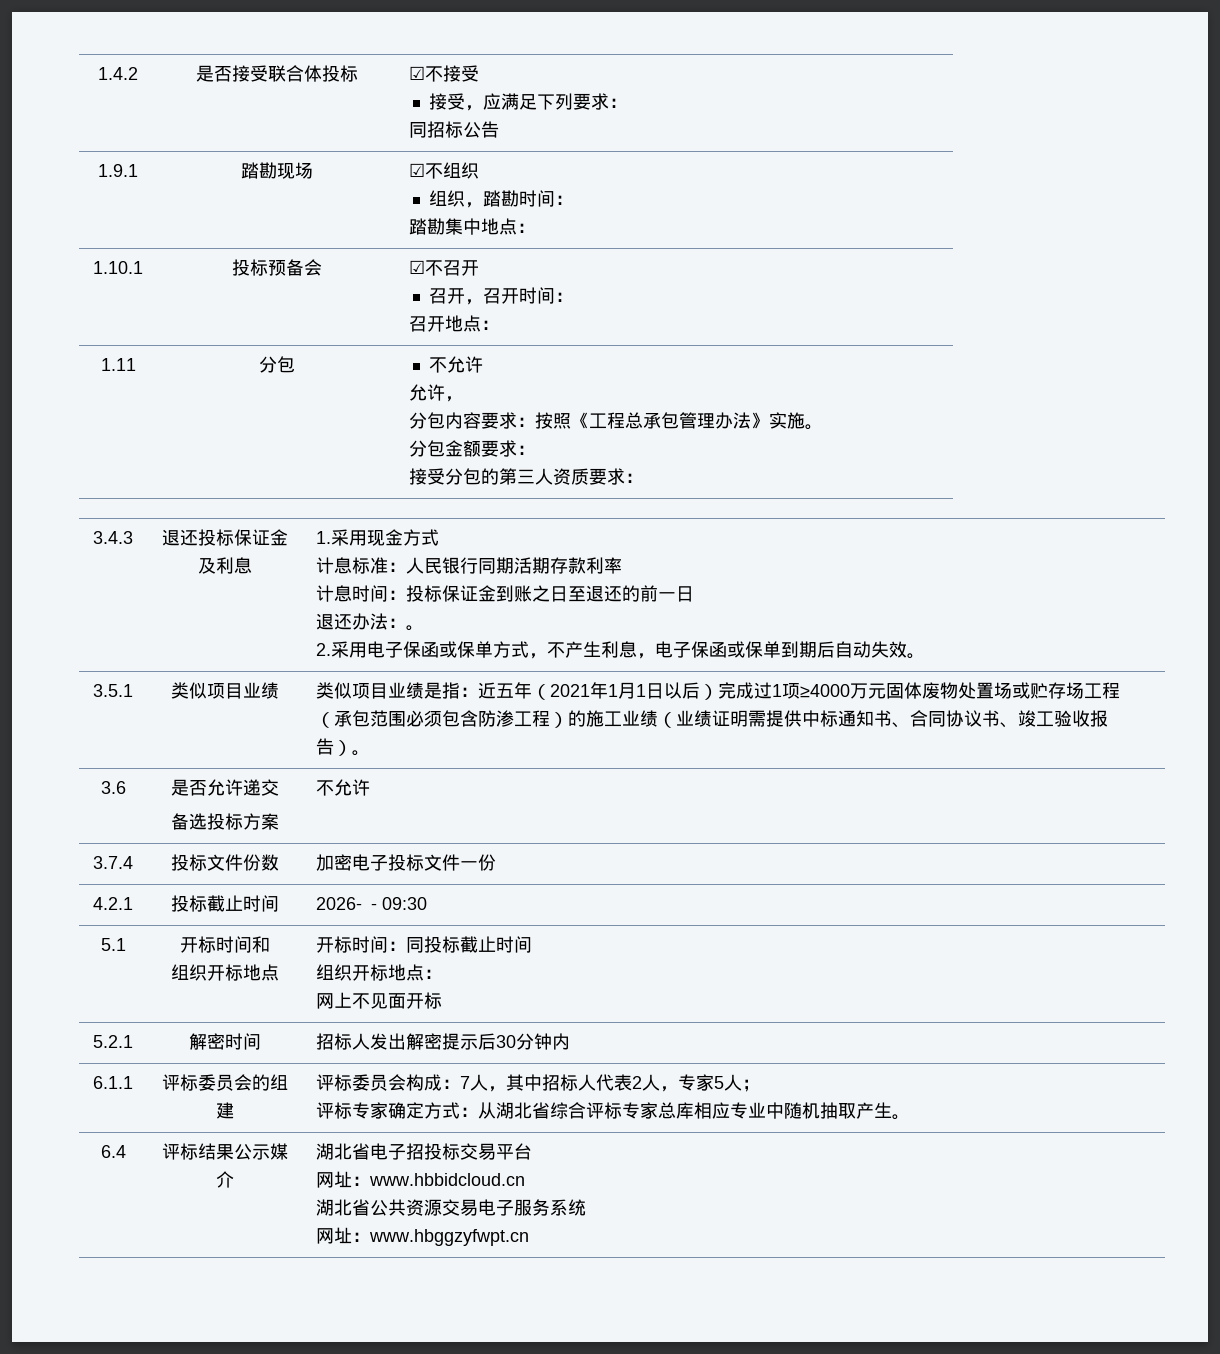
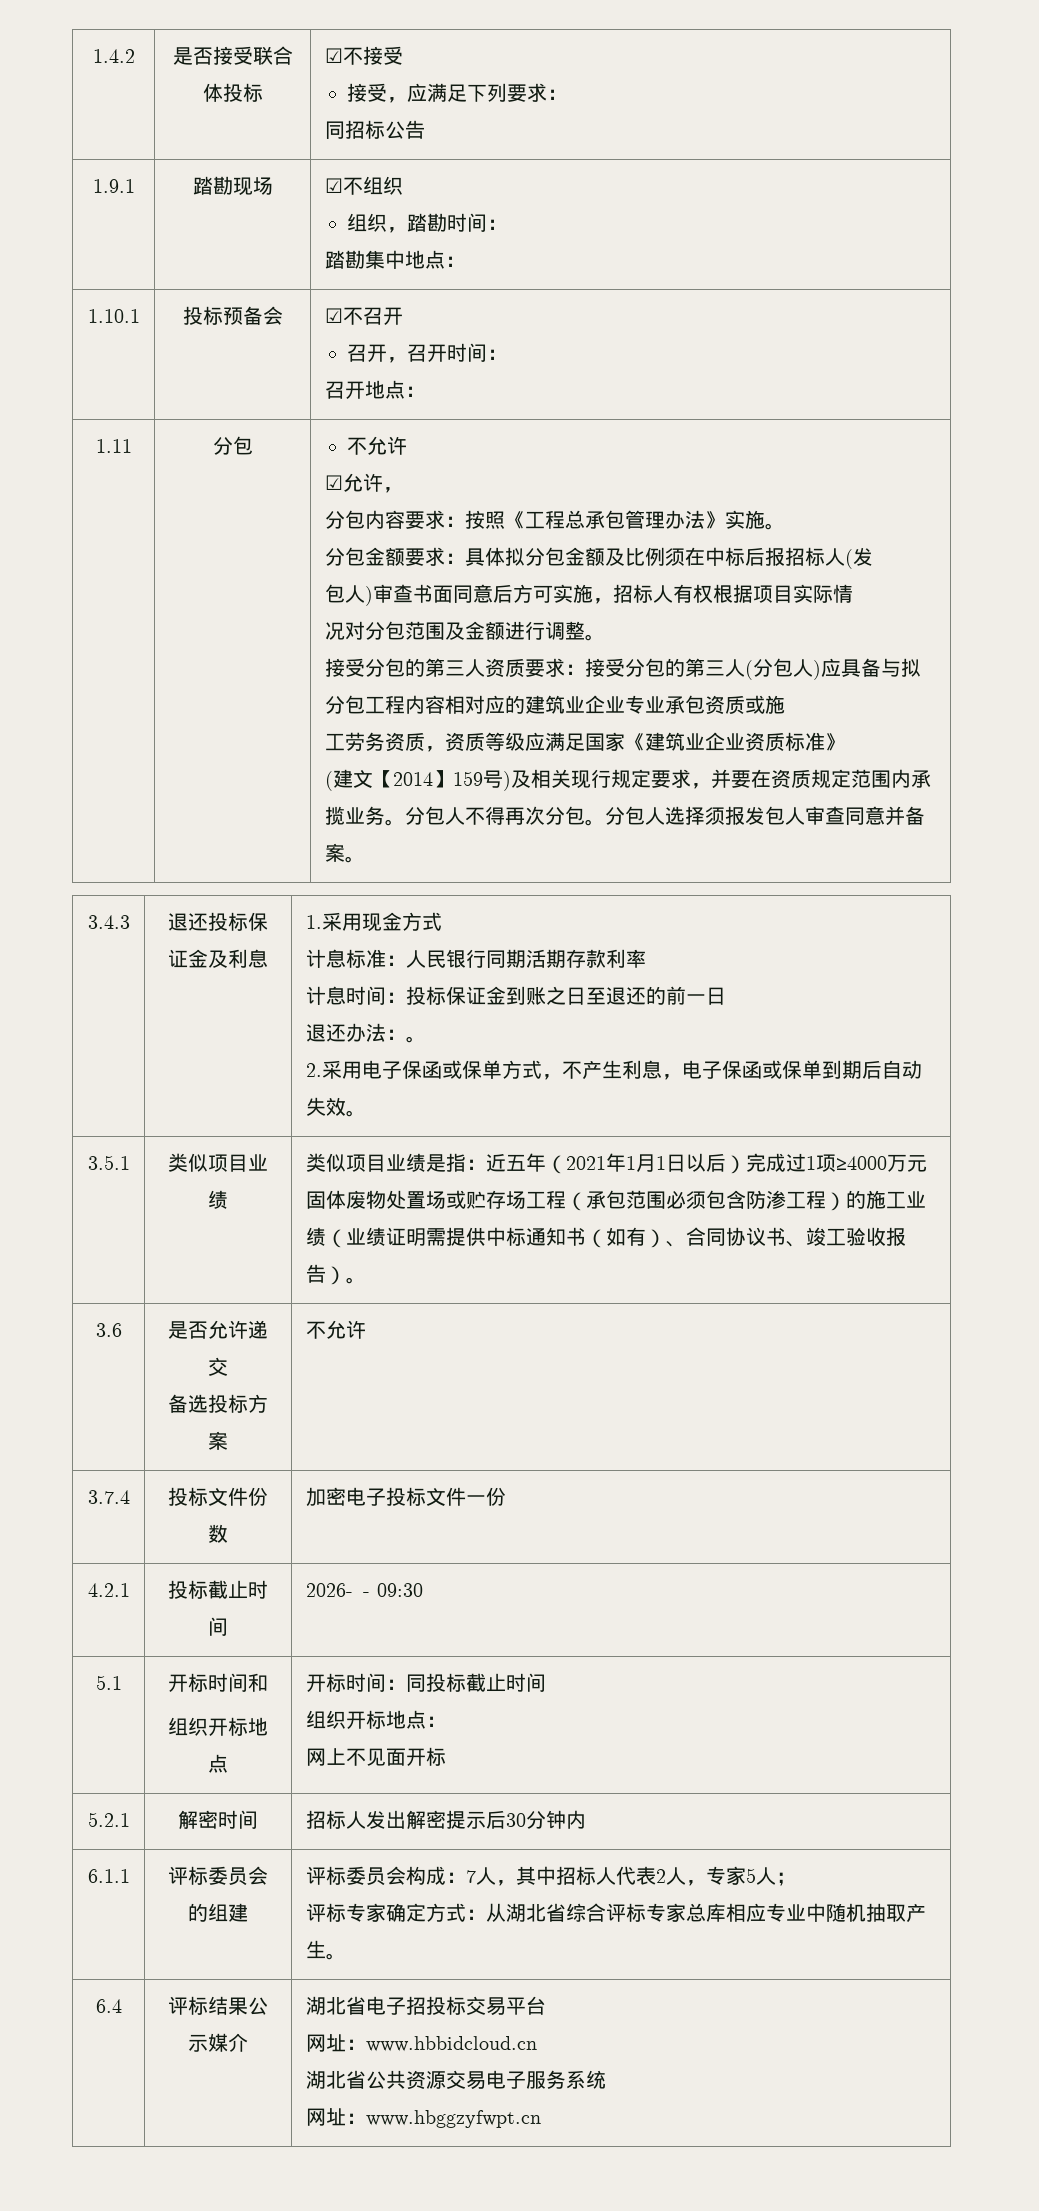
(484, 364) none -> [324,475,343,490] ☑
(536, 450) none -> [464,547,873,569] [324,584,853,606] [324,621,605,641] 具体拟分包金额及比例须在中标后报招标人(发 // 包人)审查书面同意后方可实施，招标人有权根据项目实际情 // 况对分包范围及金额进行调整。
(644, 478) none -> [584,658,921,680] [324,695,785,715] [324,732,845,752] [324,769,931,791] [324,806,925,826] [324,843,365,863] 接受分包的第三人(分包人)应具备与拟分包工程内容相对应的建筑业企业专业承包资质或施 // 工劳务资质，资质等级应满足国家《建筑业企业资质标准》 // (建文【2014】159号)及相关现行规定要求，并要在资质规定范围内承揽业务。分包人不得再次分包。分包人选择须报发包人审查同意并备案。
(893, 718) none -> [585,1227,666,1248] （如有）

